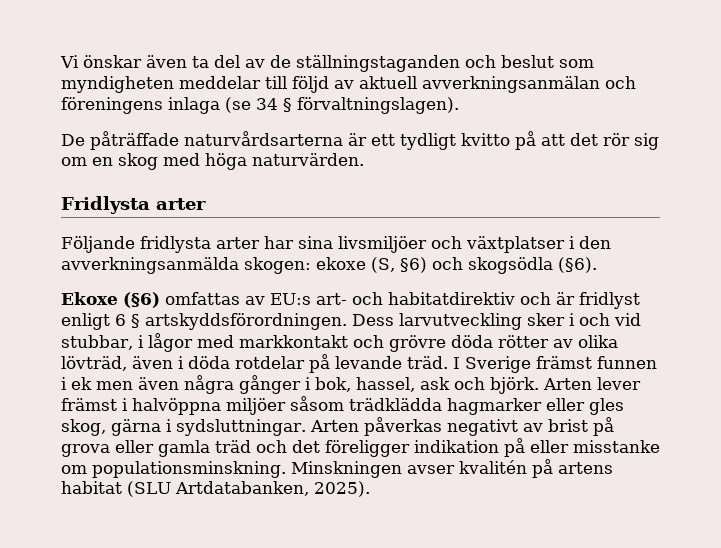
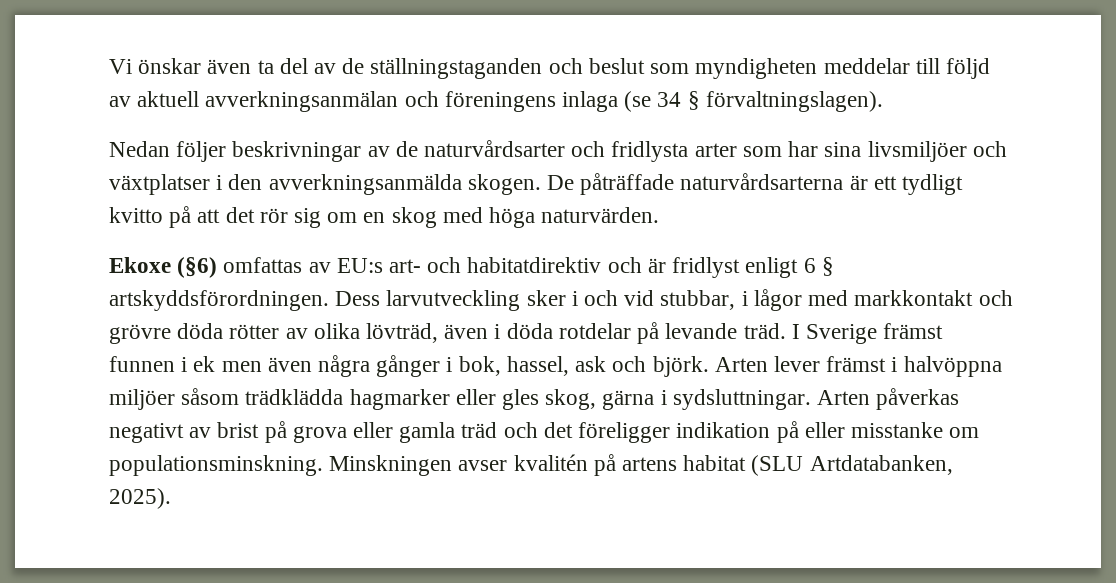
(459, 105) none -> [109,140,1007,162] [109,174,541,195] Nedan följer beskrivningar av de naturvårdsarter och fridlysta arter som har sina livsmiljöer och växtplatser i den avverkningsanmälda skogen.
[61,196,206,214] [61,236,611,253] [61,257,597,274] // Fridlysta arter // Följande fridlysta arter har sina livsmiljöer och växtplatser i den avverkningsanmälda skogen: ekoxe (S, §6) och skogsödla (§6). -> (660, 215) none

